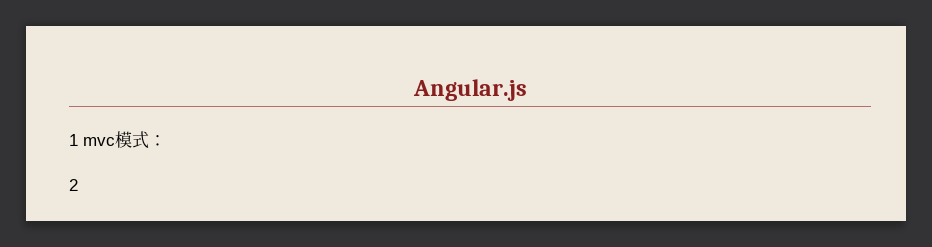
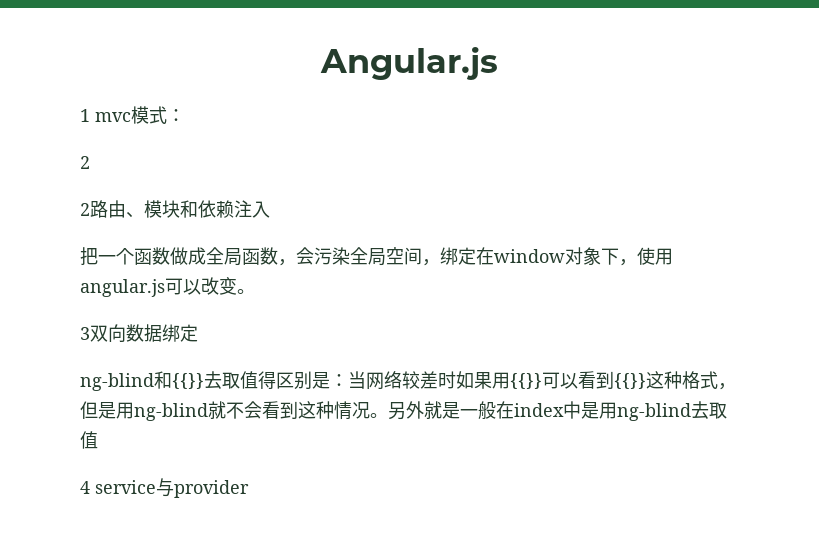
(78, 185) none -> [80,200,270,218] [80,247,673,266] [80,277,255,297] [80,324,198,342] [80,371,736,391] [80,401,727,421] [80,431,98,449] [80,478,249,498] // 2路由、模块和依赖注入 // 把一个函数做成全局函数，会污染全局空间，绑定在window对象下，使用angular.js可以改变。 // 3双向数据绑定 // ng-blind和{{}}去取值得区别是：当网络较差时如果用{{}}可以看到{{}}这种格式，但是用ng-blind就不会看到这种情况。另外就是一般在index中是用ng-blind去取值 // 4 service与provider

